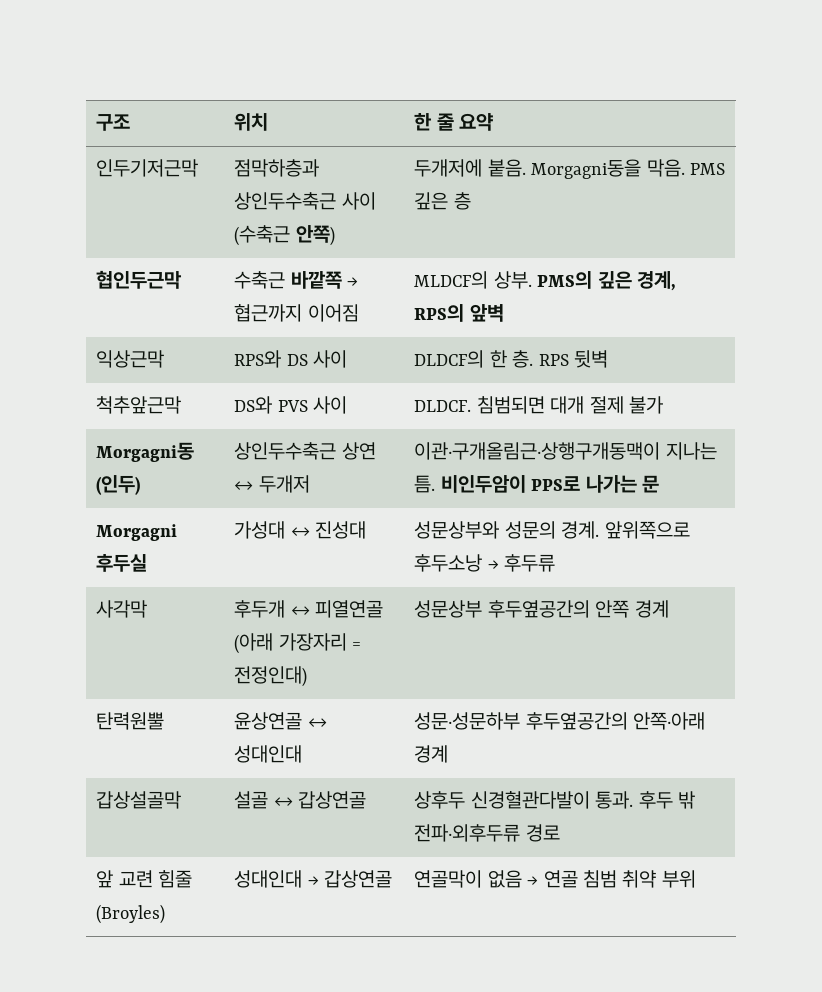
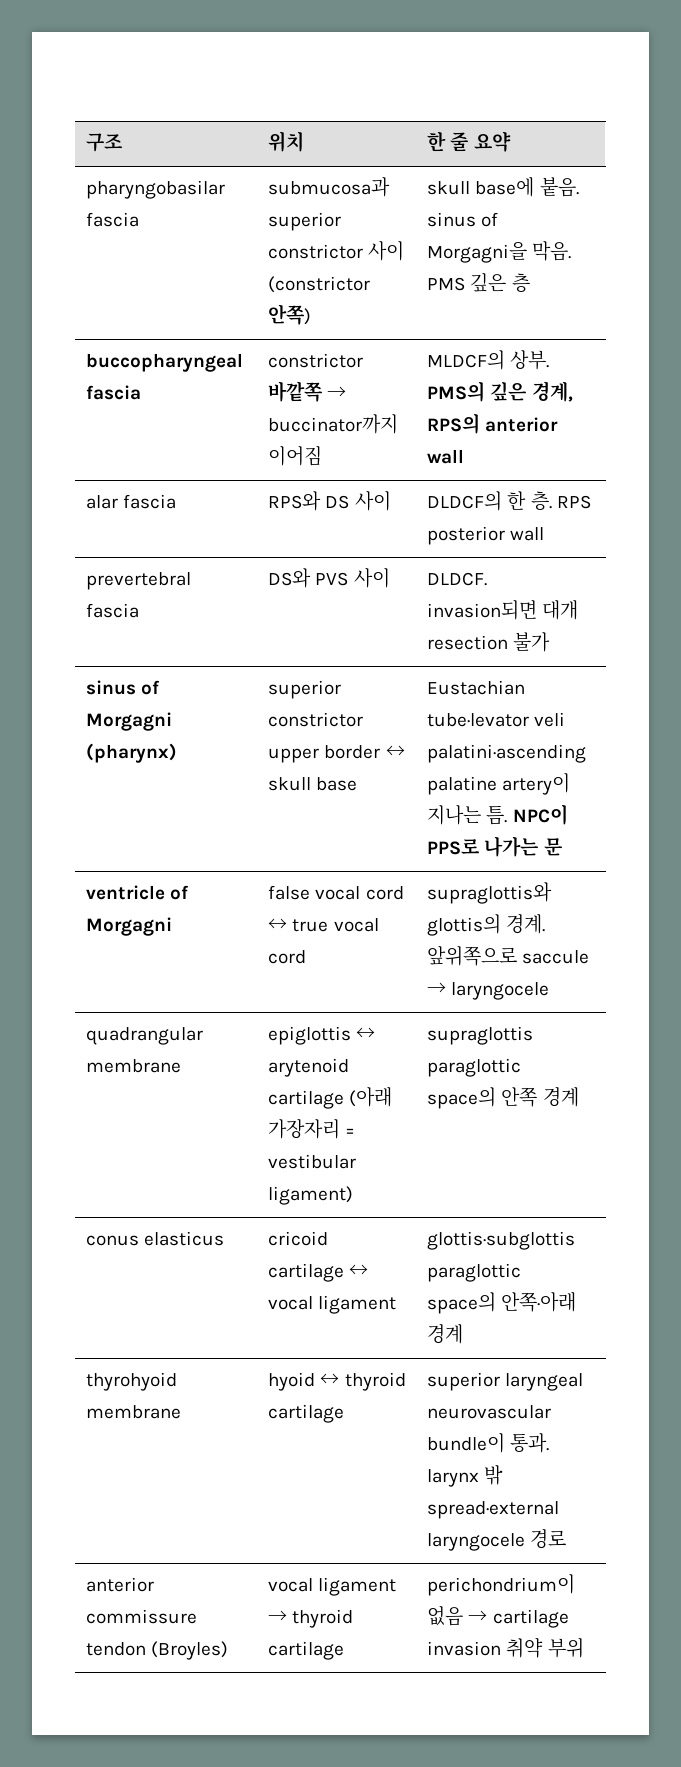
[96,159,199,177] [234,159,320,177] [234,192,376,210] [234,225,335,246] [414,159,642,179] 인두기저근막 | 점막하층과 상인두수축근 사이 (수축근 안쪽) | 두개저에 붙음. Morgagni동을 -> [86,180,226,199] [86,212,140,227] [268,177,391,197] [268,212,342,231] [268,241,405,261] [268,276,371,293] [268,304,312,325] [427,177,579,197] [427,212,499,227] [427,242,528,263] pharyngobasilar fascia | submucosa과 superior constrictor 사이 (constrictor 안쪽) | skull base에 붙음. sinus of Morgagni을
[96,270,183,289] [234,271,286,289] 협인두근막 | 수축근 -> [86,353,244,372] [86,385,142,400] [268,353,364,368] buccopharyngeal fascia | constrictor
[234,304,303,322] 협근까지 -> [268,414,399,434] buccinator까지
[469,304,504,322] [96,350,165,368] 앞벽 // 익상근막 -> [485,417,559,432] [427,449,465,464] [86,494,177,509] anterior wall // alar fascia
[573,350,608,368] [96,396,182,414] 뒷벽 // 척추앞근막 -> [427,526,545,545] [86,572,192,590] [86,603,140,618] posterior wall // prevertebral fascia
[476,396,663,414] [96,442,195,462] [96,475,141,495] [234,442,376,460] [234,475,310,493] [414,442,661,460] 침범되면 대개 절제 불가 // Morgagni동 (인두) | 상인두수축근 상연 ↔ 두개저 | 이관·구개올림근·상행구개동맥이 -> [427,600,579,620] [427,632,551,652] [86,680,161,695] [86,712,173,731] [86,743,178,763] [268,680,342,699] [268,712,364,727] [268,745,405,763] [268,777,358,791] [427,680,526,695] [427,712,566,727] [427,744,587,763] [427,773,571,795] invasion되면 대개 resection 불가 // sinus of Morgagni (pharynx) | superior constrictor upper border ↔ skull base | Eustachian tube·levator veli palatini·ascending palatine artery이
[440,475,526,493] 비인두암이 -> [512,804,568,825] NPC이
[96,524,178,541] [96,554,148,572] [234,521,367,539] [414,521,690,539] [414,554,556,572] [96,600,148,618] [234,600,384,618] [234,633,362,654] [234,666,308,687] [414,600,669,618] [96,712,165,730] [234,712,327,730] [234,745,303,763] [414,712,706,730] [414,745,449,763] [96,791,182,809] [234,791,367,809] [414,791,695,809] [414,824,560,842] [96,870,193,888] [96,904,166,924] [234,870,393,888] [414,870,617,888] Morgagni 후두실 | 가성대 ↔ 진성대 | 성문상부와 성문의 경계. 앞위쪽으로 후두소낭 → 후두류 // 사각막 | 후두개 ↔ 피열연골 (아래 가장자리 = 전정인대) | 성문상부 후두옆공간의 안쪽 경계 // 탄력원뿔 | 윤상연골 ↔ 성대인대 | 성문·성문하부 후두옆공간의 안쪽·아래 경계 // 갑상설골막 | 설골 ↔ 갑상연골 | 상후두 신경혈관다발이 통과. 후두 밖 전파·외후두류 경로 // 앞 교련 힘줄 (Broyles) | 성대인대 → 갑상연골 | 연골막이 없음 → 연골 침범 -> [86,885,190,900] [86,917,173,936] [268,885,404,900] [268,918,379,932] [268,950,307,964] [427,882,553,904] [427,914,546,936] [427,946,590,966] [427,982,550,1000] [86,1027,204,1045] [86,1059,182,1073] [268,1026,376,1045] [268,1058,350,1077] [268,1087,393,1109] [268,1119,356,1139] [268,1154,357,1169] [268,1186,354,1205] [427,1026,534,1045] [427,1058,522,1077] [427,1087,579,1109] [86,1231,225,1246] [268,1231,329,1246] [268,1263,369,1282] [268,1295,397,1314] [427,1231,576,1250] [427,1263,522,1282] [427,1292,577,1314] [427,1324,464,1344] [86,1372,178,1391] [86,1405,182,1419] [268,1372,406,1391] [268,1404,345,1423] [427,1372,584,1391] [427,1405,552,1419] [427,1433,550,1453] [427,1465,504,1487] [427,1501,560,1519] [427,1529,567,1551] [86,1577,155,1592] [86,1609,198,1624] [86,1641,229,1660] [268,1577,397,1596] [268,1609,354,1628] [268,1641,345,1660] [427,1574,576,1596] [427,1606,569,1628] [427,1641,502,1656] ventricle of Morgagni | false vocal cord ↔ true vocal cord | supraglottis와 glottis의 경계. 앞위쪽으로 saccule → laryngocele // quadrangular membrane | epiglottis ↔ arytenoid cartilage (아래 가장자리 = vestibular ligament) | supraglottis paraglottic space의 안쪽 경계 // conus elasticus | cricoid cartilage ↔ vocal ligament | glottis·subglottis paraglottic space의 안쪽·아래 경계 // thyrohyoid membrane | hyoid ↔ thyroid cartilage | superior laryngeal neurovascular bundle이 통과. larynx 밖 spread·external laryngocele 경로 // anterior commissure tendon (Broyles) | vocal ligament → thyroid cartilage | perichondrium이 없음 → cartilage invasion

